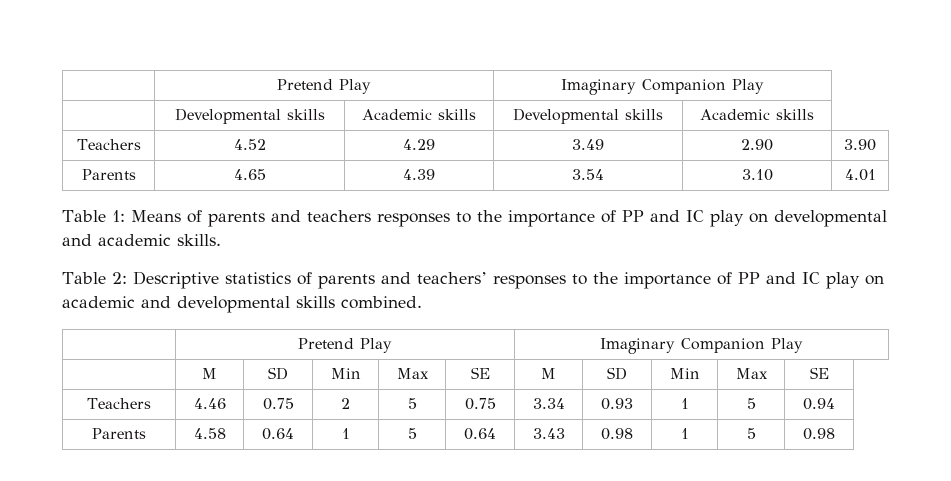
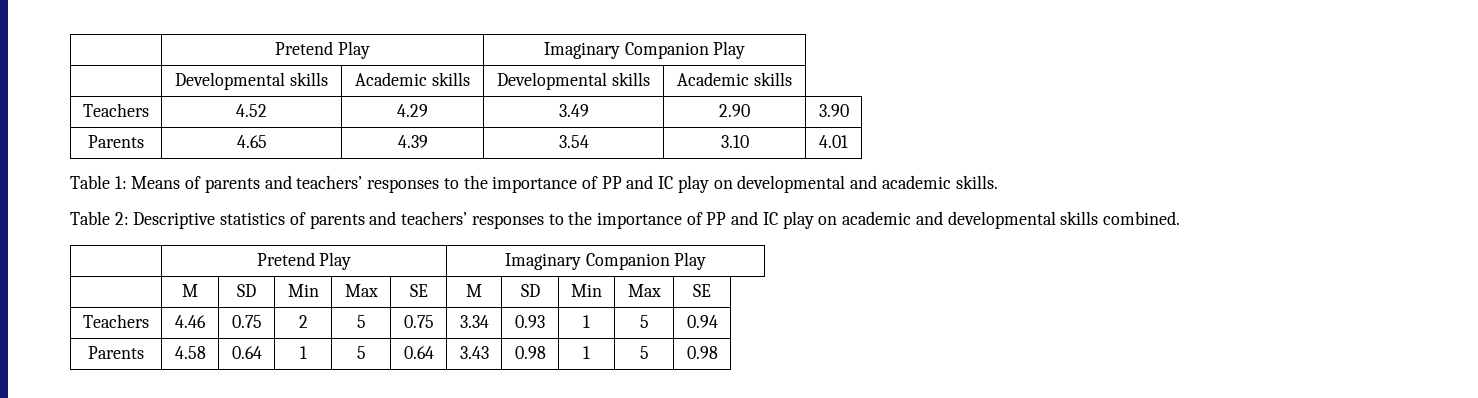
[306,210,371,222] teachers -> [296,175,363,189] teachers’

